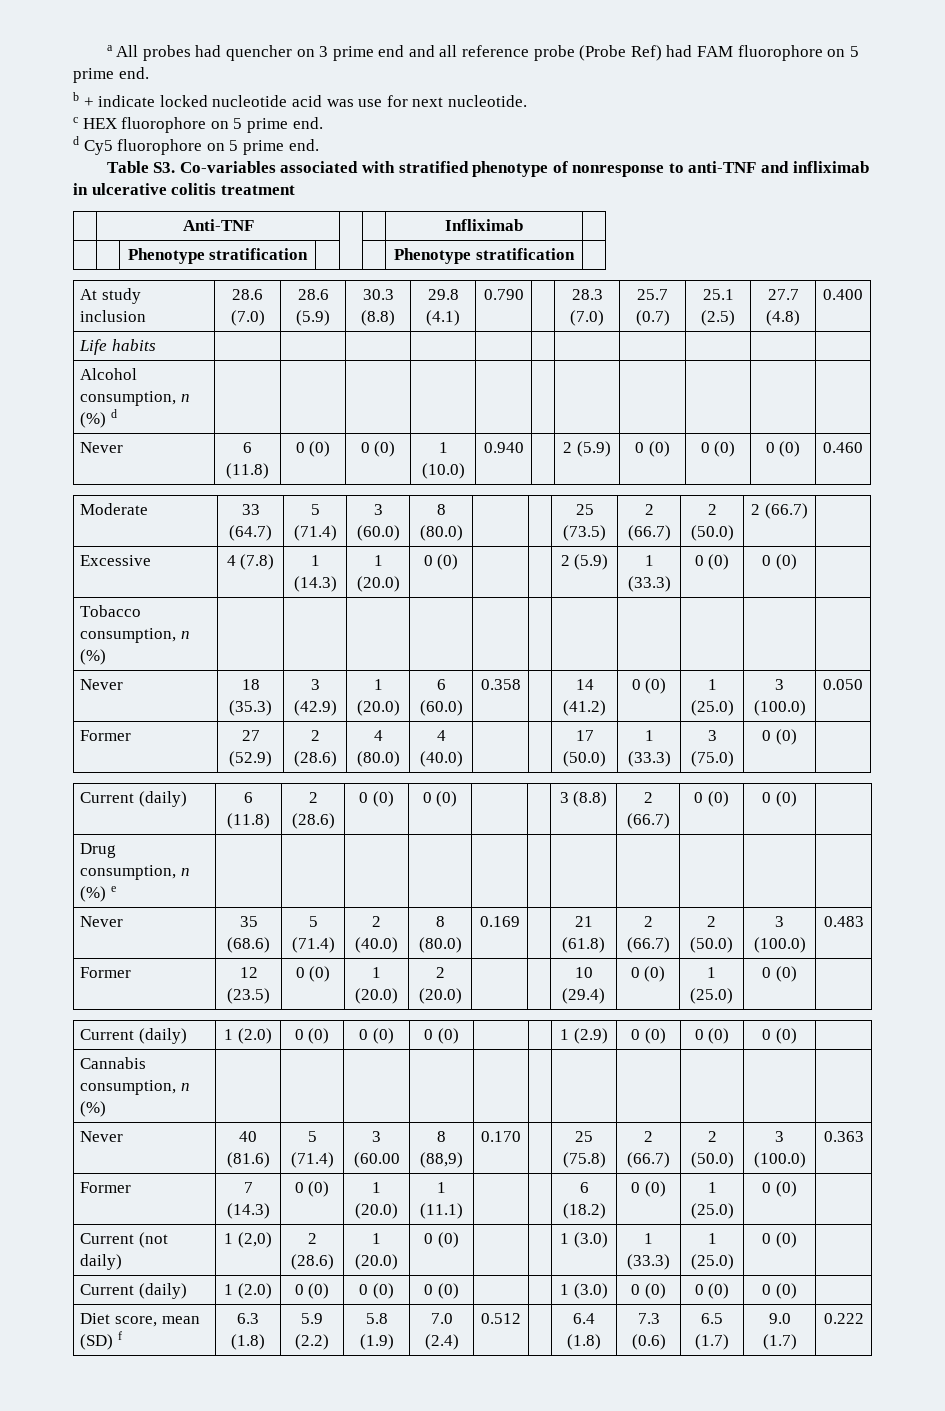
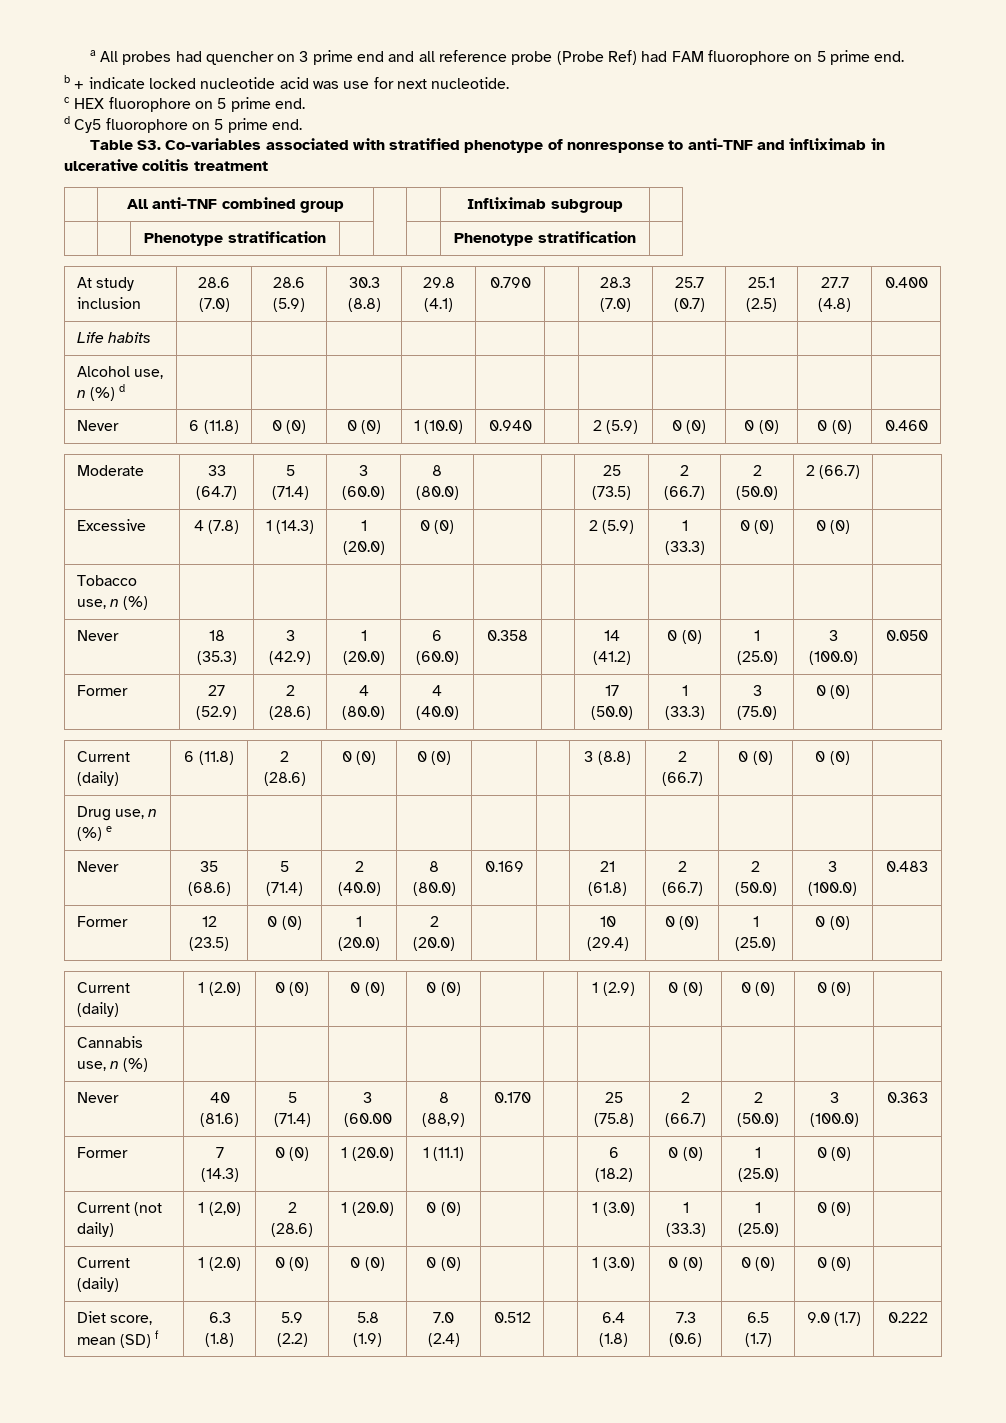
[182,219,254,231] Anti-TNF -> [127,197,344,213] All anti-TNF combined group
(523, 225) none -> [550,199,623,213] subgroup
[80,391,177,406] consumption, -> [134,369,164,379] use,
[80,628,177,643] consumption, -> [76,599,106,609] use,
[80,865,177,880] consumption, -> [115,809,145,819] use,
[80,1080,177,1095] consumption, -> [76,1061,106,1071] use,

